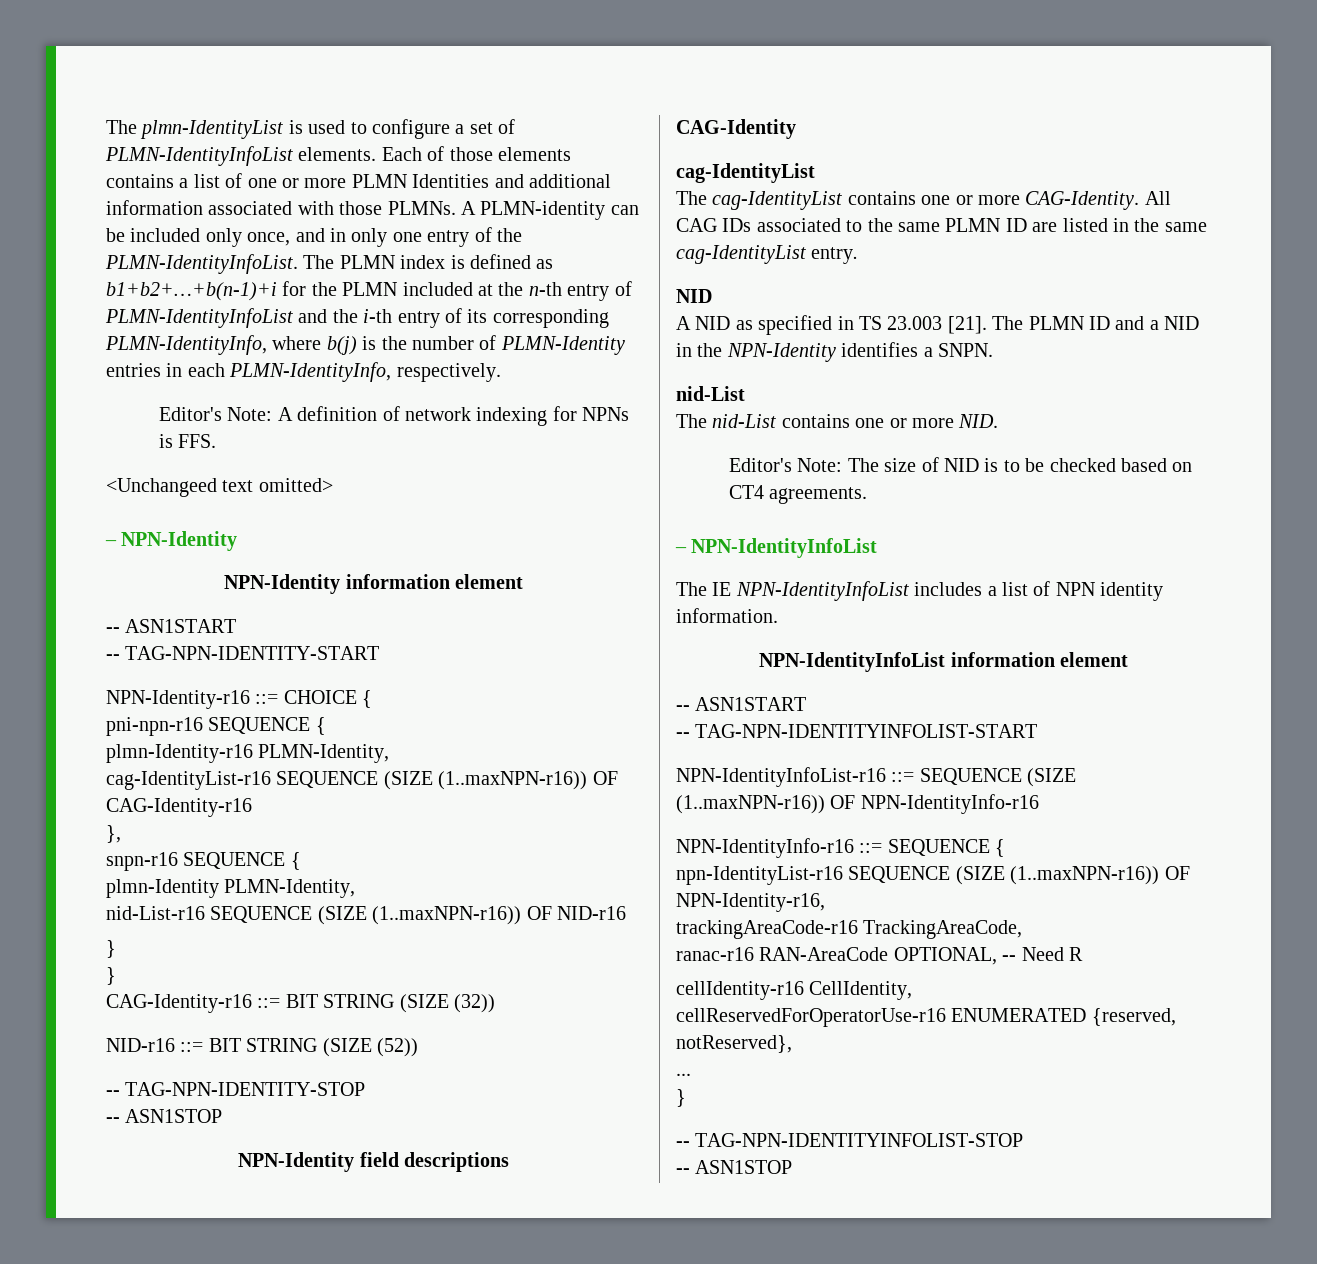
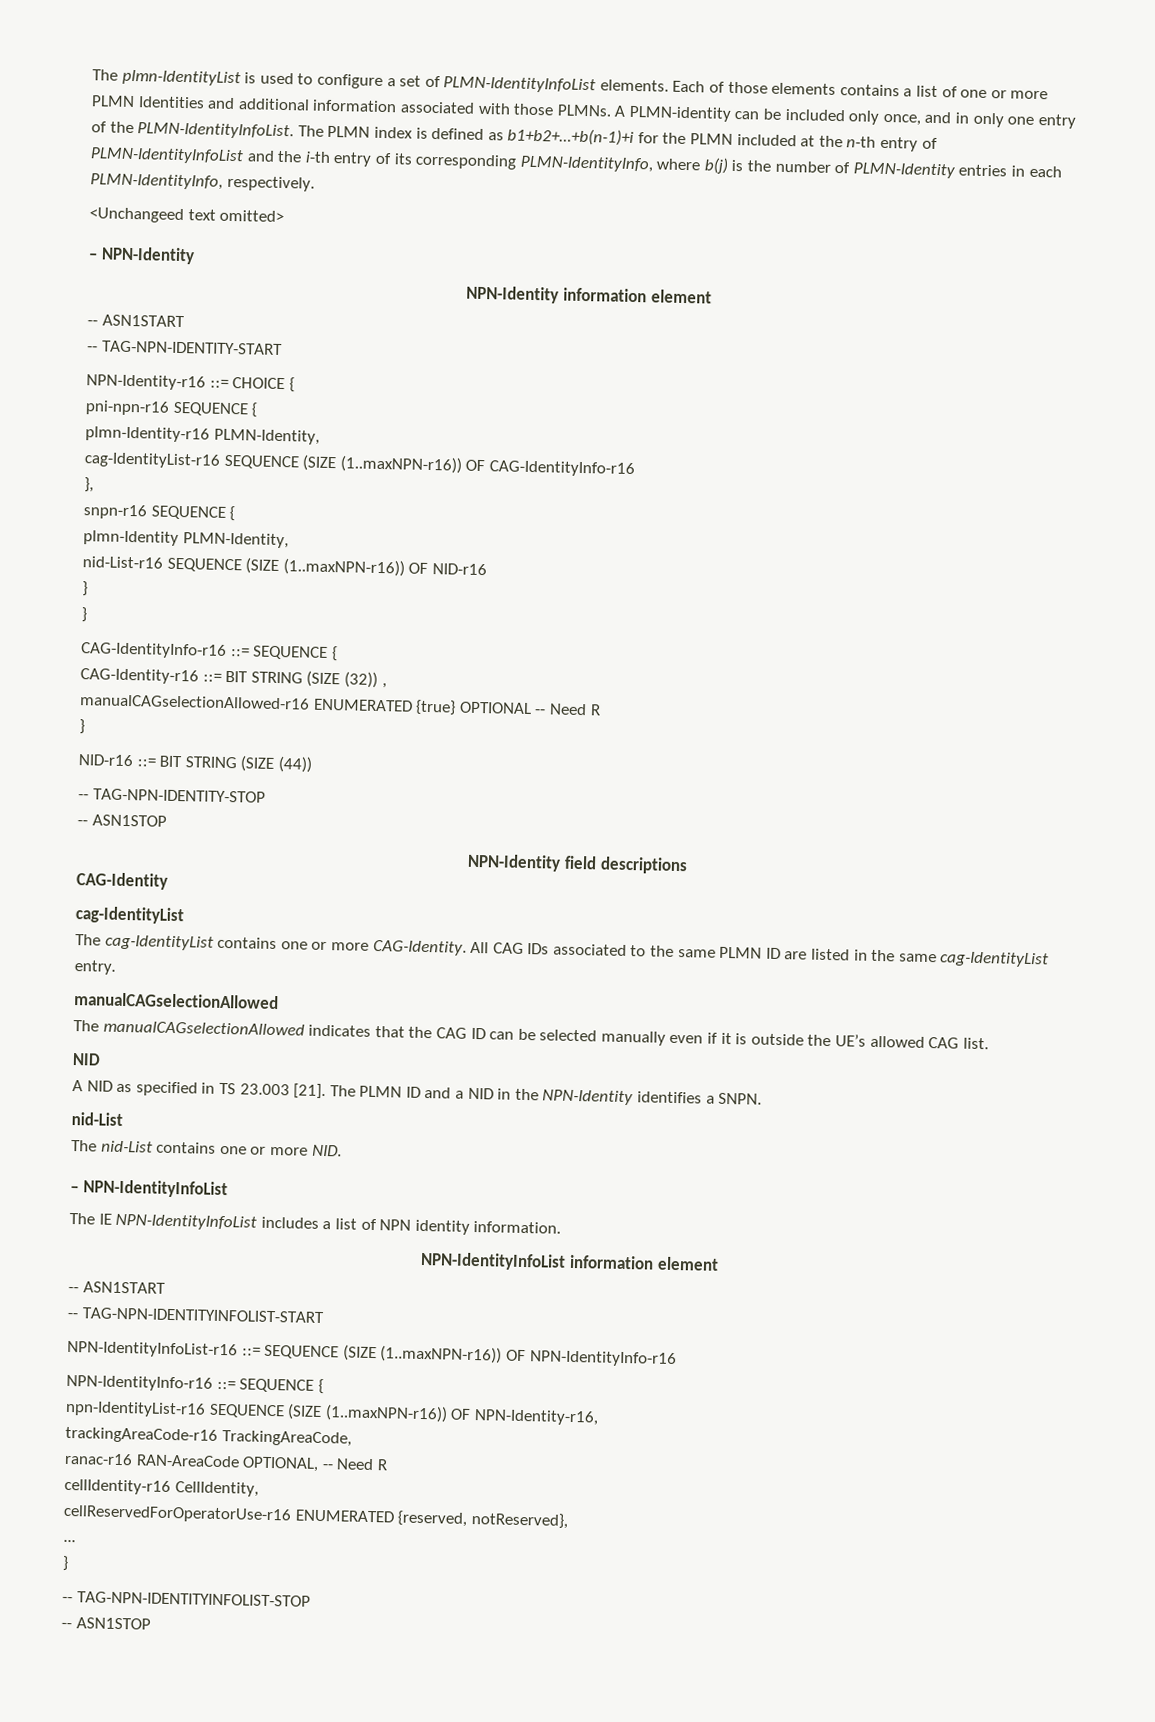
[159,406,630,426] [159,434,217,448] // Editor's Note: A definition of network indexing for NPNs is FFS. -> (315, 183) none
[106,798,252,817] CAG-Identity-r16 -> [488,460,635,478] CAG-IdentityInfo-r16
(116, 976) none -> [80,642,338,662] // CAG-IdentityInfo-r16 ::= SEQUENCE {
(495, 1003) none -> [381,683,387,689] [80,694,601,716] [79,719,85,735] , // manualCAGselectionAllowed-r16 ENUMERATED {true} OPTIONAL -- Need R // }
[377,1038,418,1057] (52)) -> [277,756,313,773] (44))
(859, 255) none -> [74,992,279,1010] [73,1020,989,1050] // manualCAGselectionAllowed // The manualCAGselectionAllowed indicates that the CAG ID can be selected manually even if it is outside the UE’s allowed CAG list.
[729,457,1193,472] [729,485,868,504] // Editor's Note: The size of NID is to be checked based on CT4 agreements. -> (342, 1150) none

